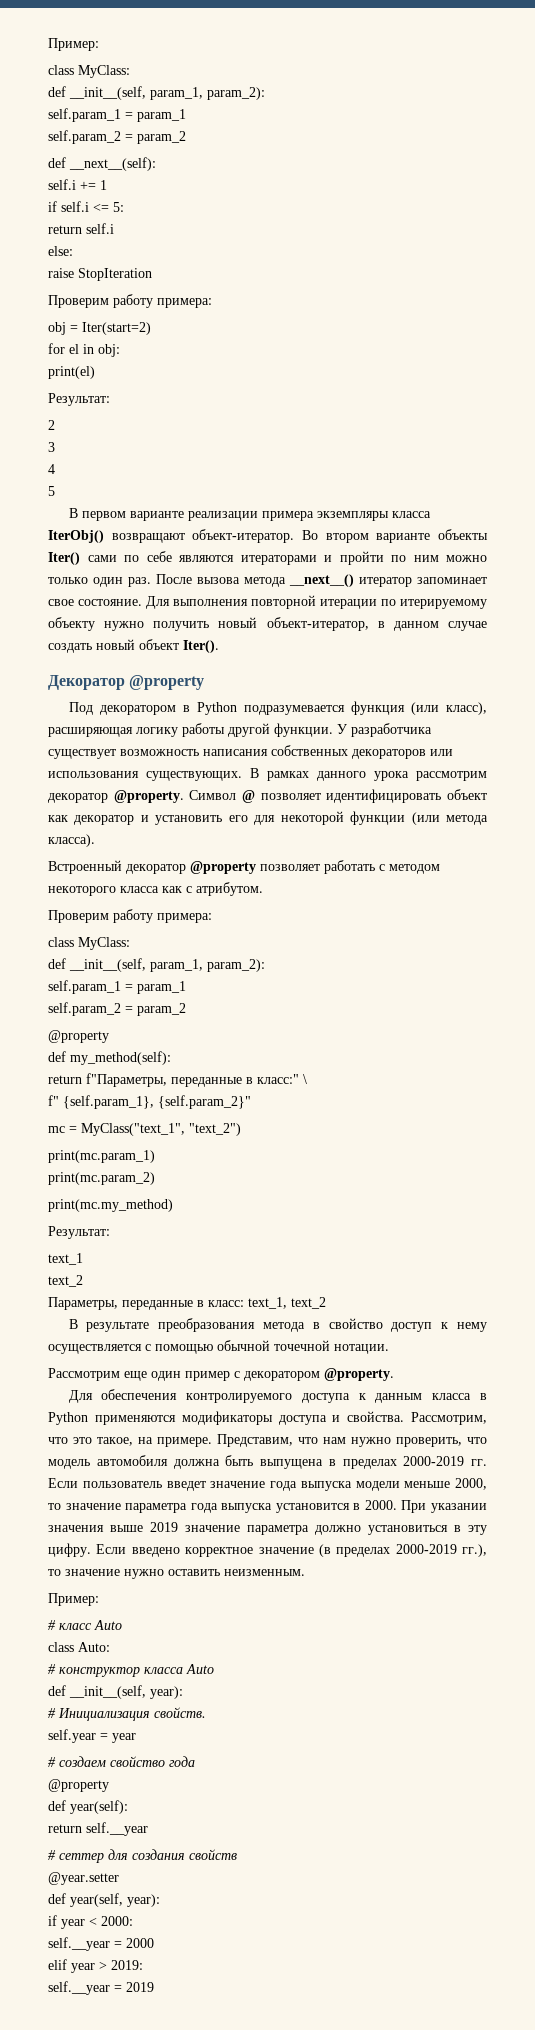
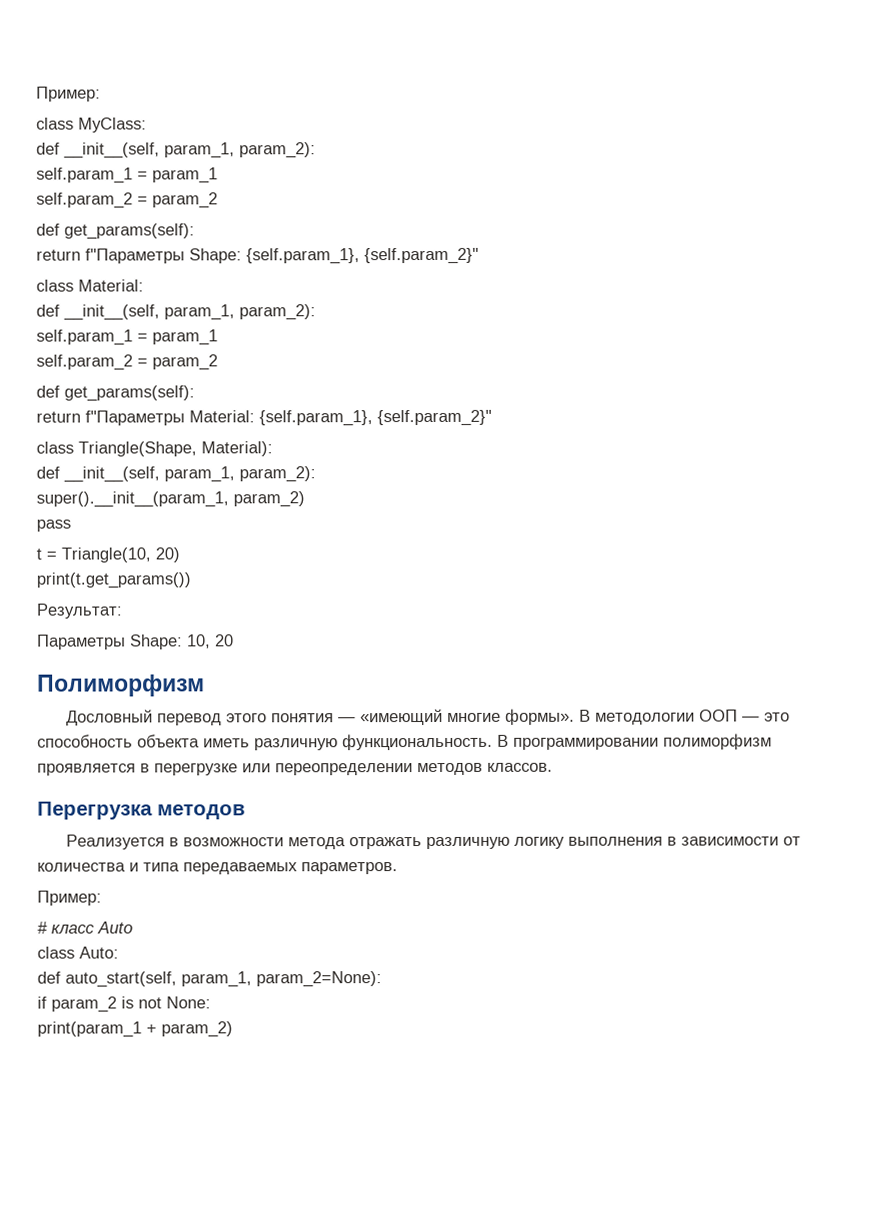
[69,157,156,171] [48,179,107,190] [48,201,124,212] [48,223,114,234] [48,246,73,256] [48,268,152,281] [48,294,212,308] [48,322,151,335] [48,343,120,357] [48,366,95,379] [48,393,110,406] [48,420,55,430] [48,442,55,452] [48,464,55,474] [48,486,55,496] [68,508,431,521] [48,529,489,543] [48,551,487,565] [48,574,487,587] [48,595,487,609] [48,617,488,631] [48,639,219,653] [48,675,205,690] [68,701,487,715] [48,723,432,737] [48,745,453,759] [48,768,487,781] [48,789,487,803] [48,811,489,825] [48,834,95,847] [48,860,440,874] [48,882,263,896] [48,909,212,923] [48,937,130,950] __next__(self): // self.i += 1 // if self.i <= 5: // return self.i // else: // raise StopIteration // Проверим работу примера: // obj = Iter(start=2) // for el in obj: // print(el) // Результат: // 2 // 3 // 4 // 5 // В первом варианте реализации примера экземпляры класса IterObj() возвращают объект-итератор. Во втором варианте объекты Iter() сами по себе являются итераторами и пройти по ним можно только один раз. После вызова метода __next__() итератор запоминает свое состояние. Для выполнения повторной итерации по итерируемому объекту нужно получить новый объект-итератор, в данном случае создать новый объект Iter(). // Декоратор @property // Под декоратором в Python подразумевается функция (или класс), расширяющая логику работы другой функции. У разработчика существует возможность написания собственных декораторов или использования существующих. В рамках данного урока рассмотрим декоратор @property. Символ @ позволяет идентифицировать объект как декоратор и установить его для некоторой функции (или метода класса). // Встроенный декоратор @property позволяет работать с методом некоторого класса как с атрибутом. // Проверим работу примера: // class MyClass: -> [64,223,195,240] [36,247,479,265] [36,279,144,292] get_params(self): // return f"Параметры Shape: {self.param_1}, {self.param_2}" // class Material:
[48,1030,109,1043] [48,1051,171,1065] [48,1073,307,1087] [48,1095,251,1109] [48,1123,241,1136] [48,1150,155,1163] [48,1172,155,1185] [48,1199,173,1212] [48,1226,110,1239] [48,1253,83,1265] [48,1275,83,1287] [48,1297,326,1310] [68,1318,488,1332] [48,1340,389,1354] [48,1368,394,1381] [68,1389,487,1403] [48,1411,487,1425] [48,1434,487,1447] [48,1455,487,1469] [48,1478,487,1491] [48,1500,487,1513] [48,1522,487,1535] [48,1543,487,1557] [48,1569,305,1579] // @property // def my_method(self): // return f"Параметры, переданные в класс:" \ // f" {self.param_1}, {self.param_2}" // mc = MyClass("text_1", "text_2") // print(mc.param_1) // print(mc.param_2) // print(mc.my_method) // Результат: // text_1 // text_2 // Параметры, переданные в класс: text_1, text_2 // В результате преобразования метода в свойство доступ к нему осуществляется с помощью обычной точечной нотации. // Рассмотрим еще один пример с декоратором @property. // Для обеспечения контролируемого доступа к данным класса в Python применяются модификаторы доступа и свойства. Рассмотрим, что это такое, на примере. Представим, что нам нужно проверить, что модель автомобиля должна быть выпущена в пределах 2000-2019 гг. Если пользователь введет значение года выпуска модели меньше 2000, то значение параметра года выпуска установится в 2000. При указании значения выше 2019 значение параметра должно установиться в эту цифру. Если введено корректное значение (в пределах 2000-2019 гг.), то значение нужно оставить неизменным. -> [36,385,195,402] [36,409,492,427] [36,441,273,457] [36,466,316,483] [36,491,305,508] [36,519,71,532] [36,547,180,563] [36,572,191,589] [36,603,123,619] [37,634,234,650] [37,674,205,697] [65,708,790,726] [37,733,772,751] [37,762,553,776] [37,801,246,820] [65,834,801,850] [37,862,398,875] // def get_params(self): // return f"Параметры Material: {self.param_1}, {self.param_2}" // class Triangle(Shape, Material): // def __init__(self, param_1, param_2): // super().__init__(param_1, param_2) // pass // t = Triangle(10, 20) // print(t.get_params()) // Результат: // Параметры Shape: 10, 20 // Полиморфизм // Дословный перевод этого понятия — «имеющий многие формы». В методологии ООП — это способность объекта иметь различную функциональность. В программировании полиморфизм проявляется в перегрузке или переопределении методов классов. // Перегрузка методов // Реализуется в возможности метода отражать различную логику выполнения в зависимости от количества и типа передаваемых параметров.
[48,1664,214,1677] [48,1685,183,1699] [48,1707,206,1721] [48,1729,136,1743] [48,1756,195,1767] [48,1779,109,1792] [48,1800,128,1814] [48,1822,148,1836] [48,1849,237,1863] [48,1872,119,1885] [48,1893,160,1907] [48,1915,133,1929] [48,1937,154,1951] [48,1959,143,1973] [48,1981,154,1995] # конструктор класса Auto // def __init__(self, year): // # Инициализация свойств. // self.year = year // # создаем свойство года // @property // def year(self): // return self.__year // # сеттер для создания свойств // @year.setter // def year(self, year): // if year < 2000: // self.__year = 2000 // elif year > 2019: // self.__year = 2019 -> [37,971,382,988] [37,996,211,1013] [37,1021,233,1038] def auto_start(self, param_1, param_2=None): // if param_2 is not None: // print(param_1 + param_2)

